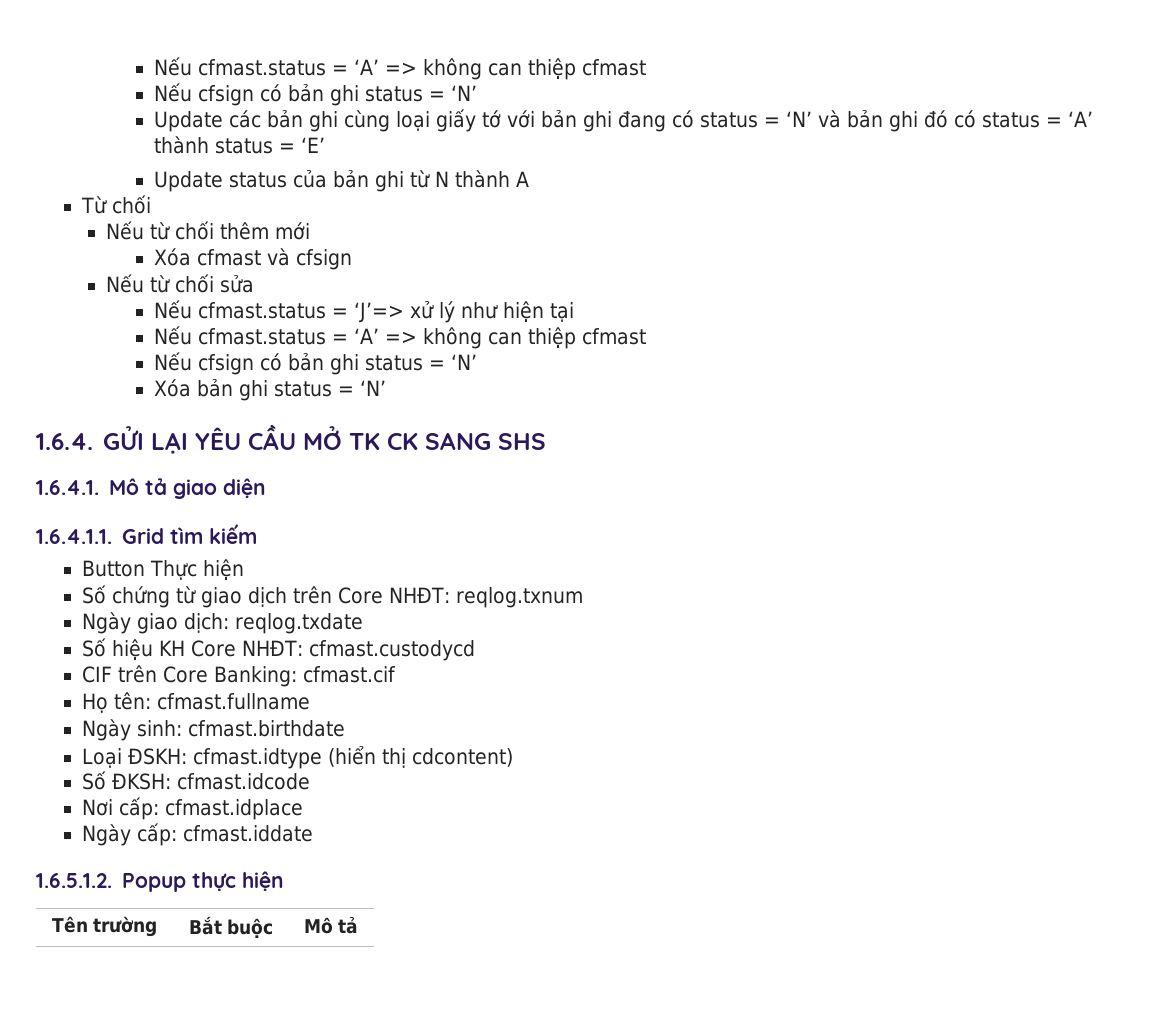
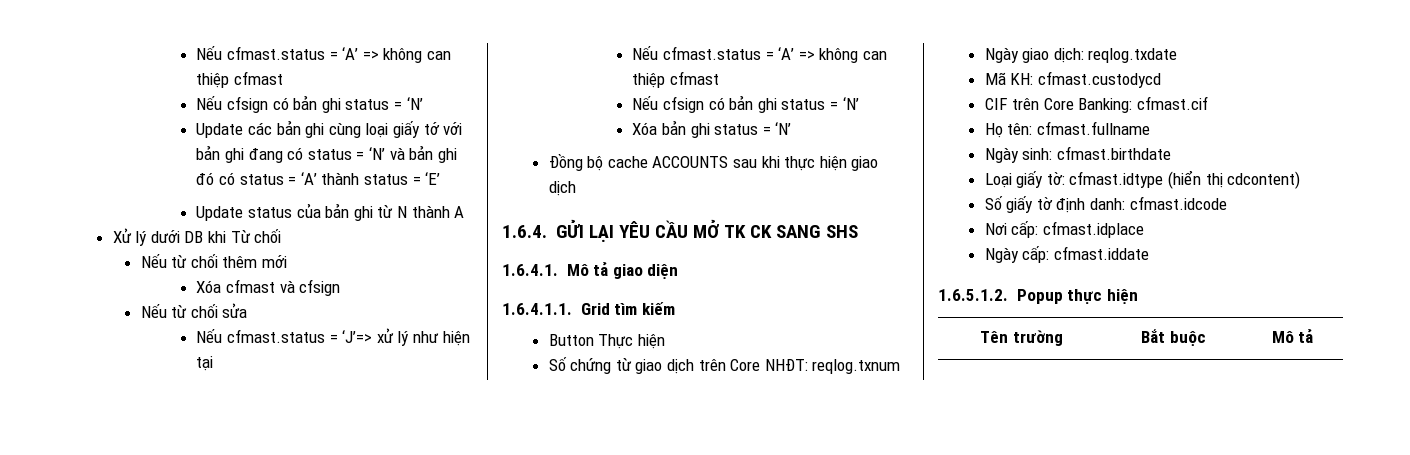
(530, 179) none -> [112,228,226,246] Xử lý dưới DB khi
(387, 388) none -> [548,154,879,171] [548,181,576,196] // Đồng bộ cache ACCOUNTS sau khi thực hiện giao dịch
[82,638,304,660] Số hiệu KH Core NHĐT: -> [984,72,1034,85] Mã KH:
[128,748,188,765] ĐSKH: -> [1016,171,1065,188] giấy tờ:
[112,773,172,790] ĐKSH: -> [1006,196,1125,213] giấy tờ định danh:

